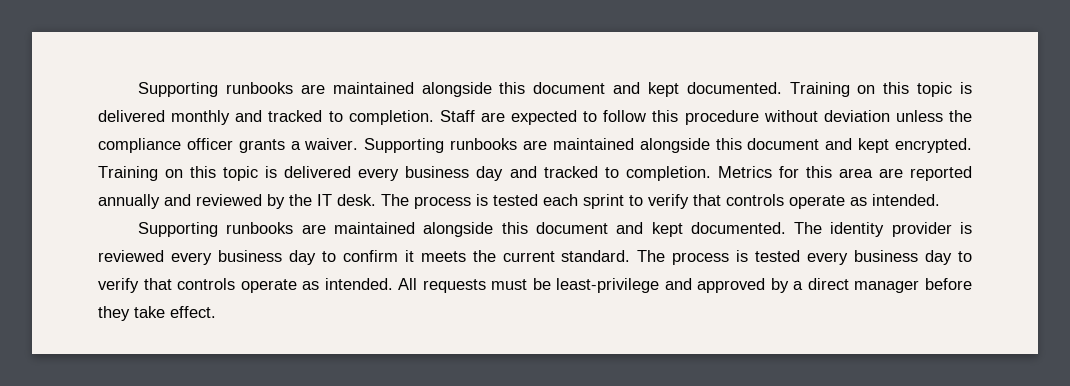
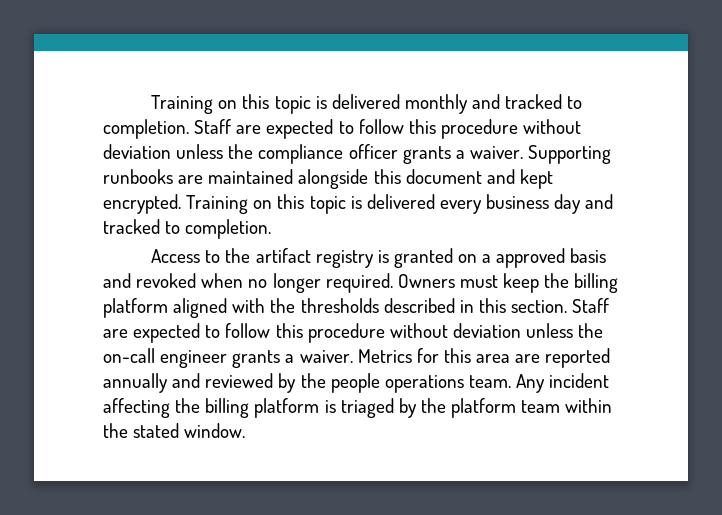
[138,82,782,97] Supporting runbooks are maintained alongside this document and kept documented. -> (151, 104) none
(711, 173) none -> [151,248,607,268] [103,273,619,293] [103,298,610,318] [103,323,604,343] [103,348,353,368] // Access to the artifact registry is granted on a approved basis and revoked when no longer required. Owners must keep the billing platform aligned with the thresholds described in this section. Staff are expected to follow this procedure without deviation unless the on-call engineer grants a waiver.
[317,194,940,209] [138,222,973,237] [98,250,973,265] [98,278,972,293] [98,306,216,321] IT desk. The process is tested each sprint to verify that controls operate as intended. // Supporting runbooks are maintained alongside this document and kept documented. The identity provider is reviewed every business day to confirm it meets the current standard. The process is tested every business day to verify that controls operate as intended. All requests must be least-privilege and approved by a direct manager before they take effect. -> [330,373,610,393] [103,398,613,418] [103,423,246,438] people operations team. Any incident affecting the billing platform is triaged by the platform team within the stated window.

